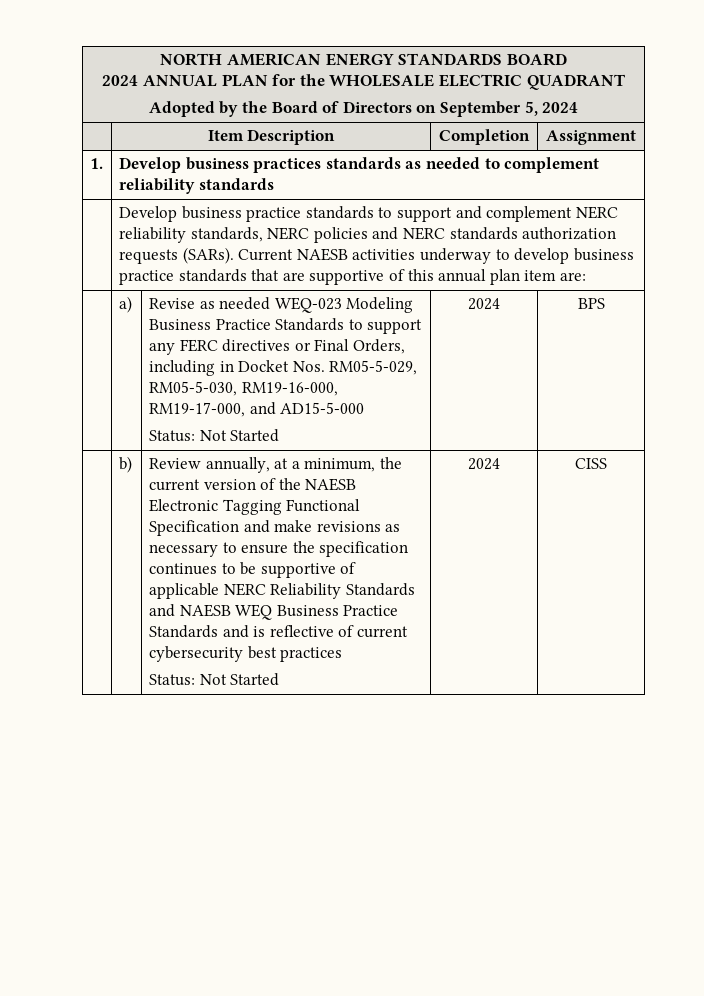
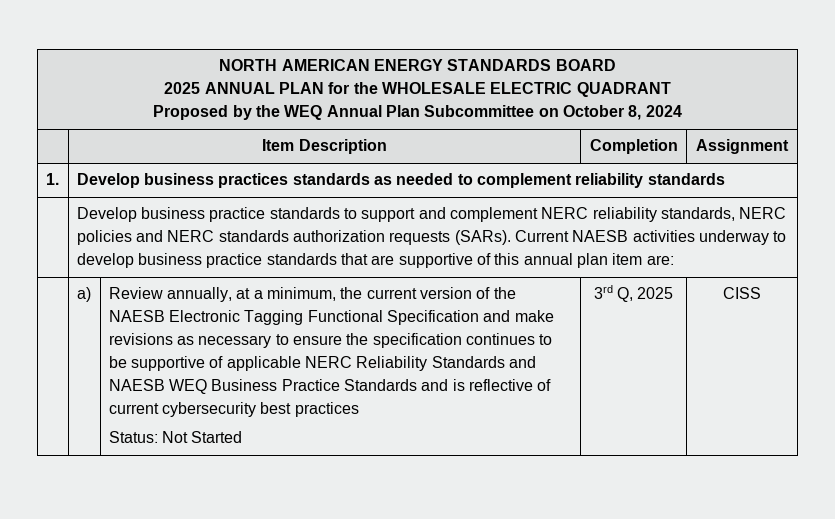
[102,75,139,86] 2024 -> [164,82,201,94] 2025
[148,101,215,117] Adopted -> [153,105,229,120] Proposed
[271,101,538,117] Board of Directors on September 5, -> [284,105,642,120] WEQ Annual Plan Subcommittee on October 8,
[148,297,414,313] [148,318,423,334] [148,339,405,355] [148,360,418,376] [148,381,338,396] [148,402,365,417] [148,429,280,442] [468,298,500,310] [577,298,605,309] [118,456,132,473] | Revise as needed WEQ-023 Modeling Business Practice Standards to support any FERC directives or Final Orders, including in Docket Nos. RM05-5-029, RM05-5-030, RM19-16-000, RM19-17-000, and AD15-5-000 // Status: Not Started | 2024 | BPS // | b) -> (91, 294) none
[468,458,500,470] 2024 -> [593,285,674,302] 3rd Q, 2025

